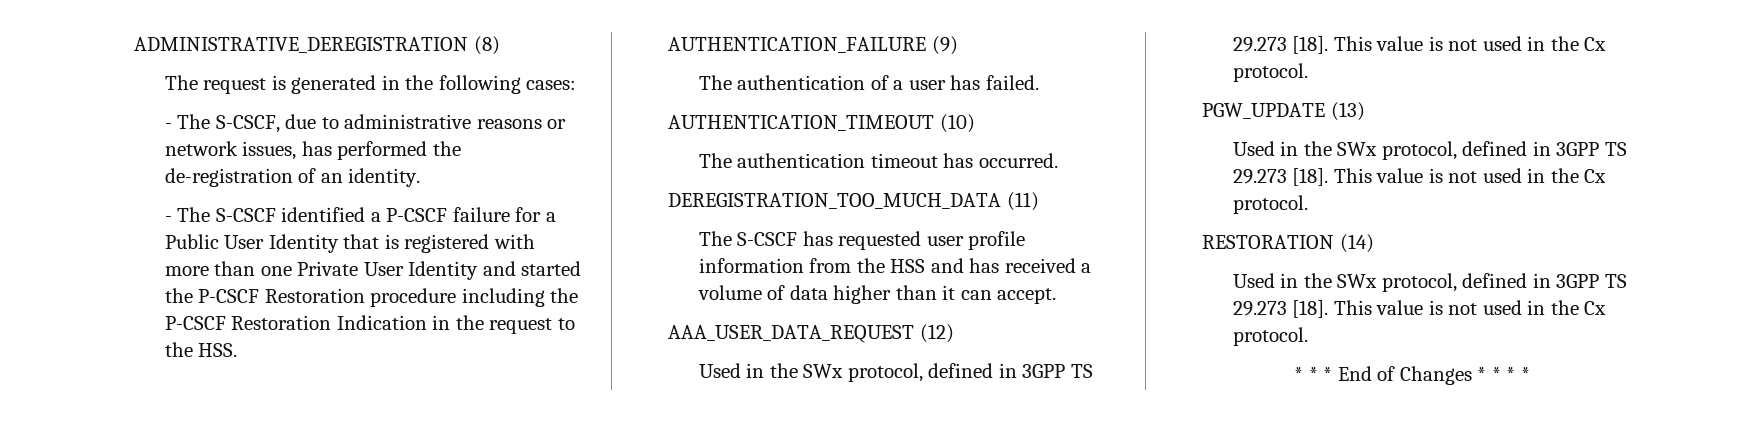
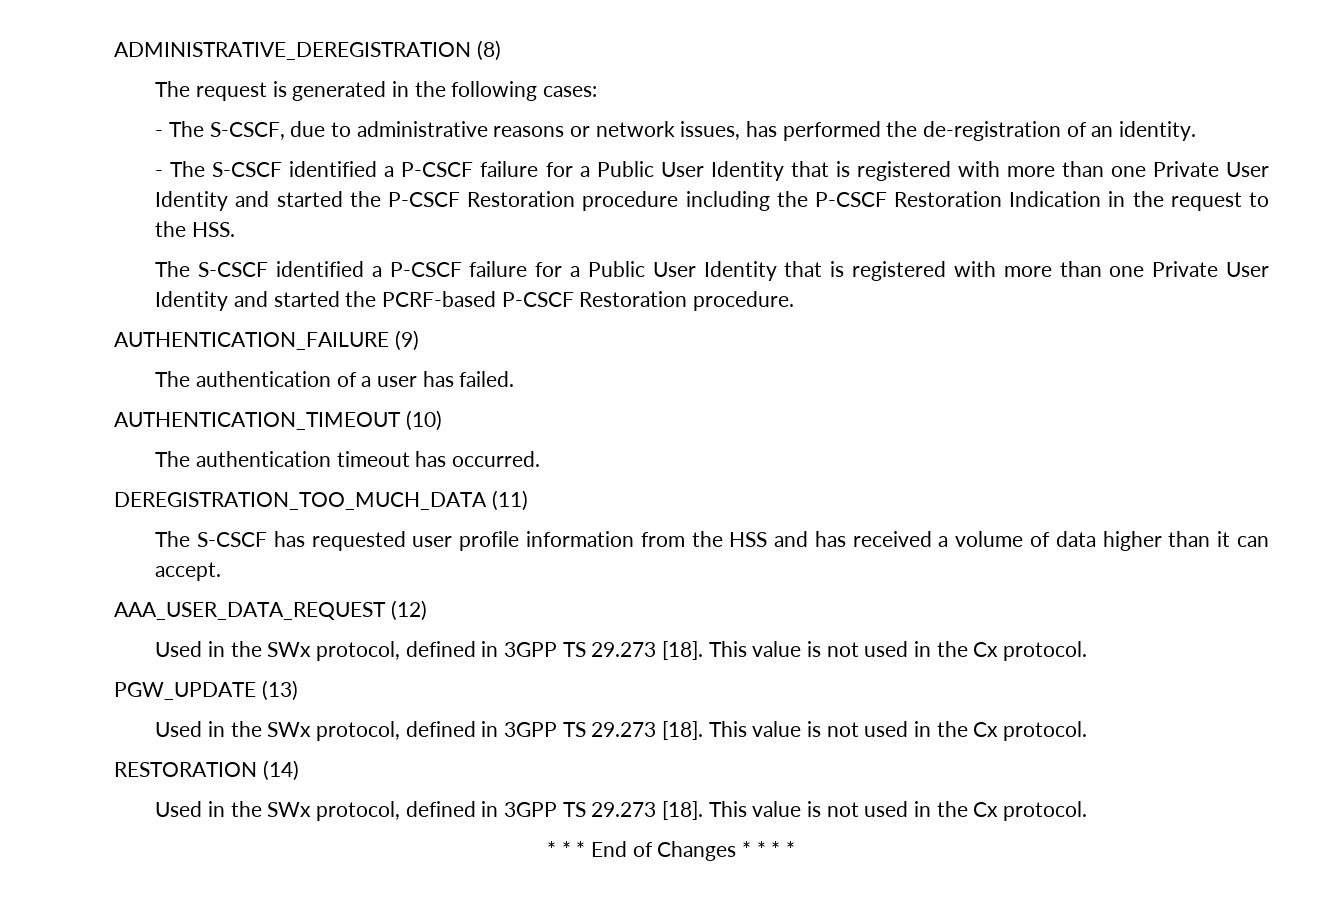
(238, 350) none -> [155,261,1269,281] [155,291,794,311] // The S-CSCF identified a P-CSCF failure for a Public User Identity that is registered with more than one Private User Identity and started the PCRF-based P-CSCF Restoration procedure.

